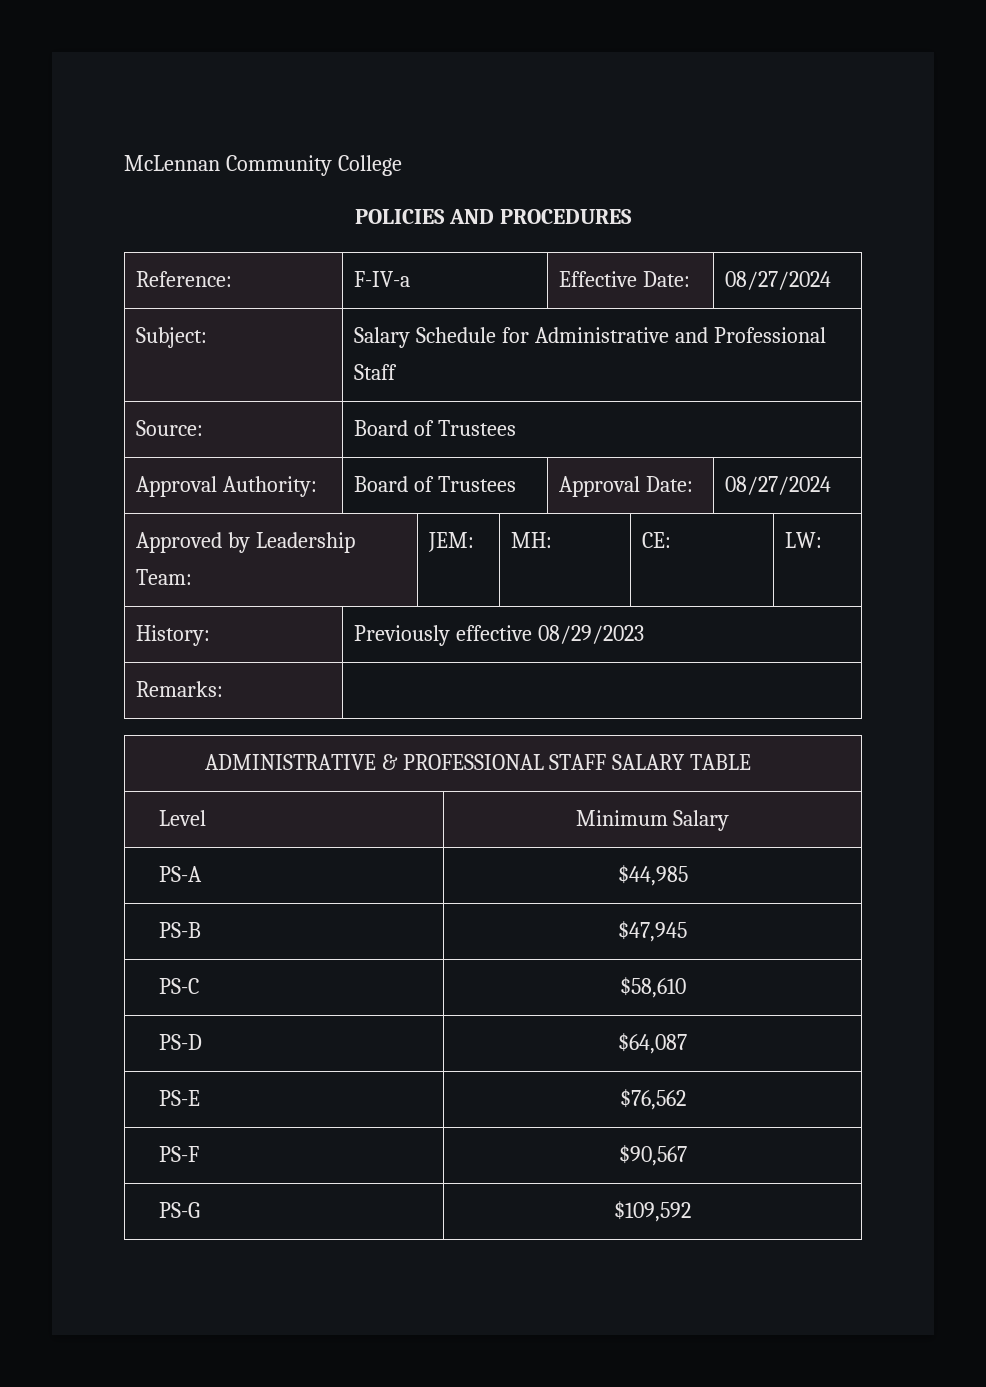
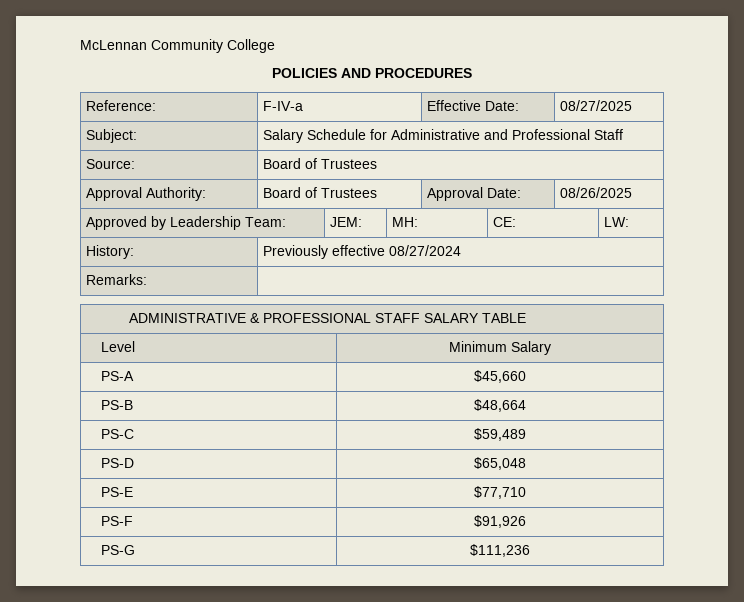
[724,271,831,290] 08/27/2024 -> [560,100,633,111] 08/27/2025
[724,476,831,495] 08/27/2024 -> [560,187,633,198] 08/26/2025
[537,625,644,644] 08/29/2023 -> [389,245,462,256] 08/27/2024
[617,865,688,886] $44,985 -> [474,370,526,383] $45,660
[618,921,687,942] $47,945 -> [474,399,526,412] $48,664
[619,977,686,998] $58,610 -> [474,428,526,441] $59,489
[618,1033,687,1054] $64,087 -> [474,457,526,470] $65,048
[619,1089,686,1110] $76,562 -> [474,486,526,499] $77,710
[618,1145,687,1166] $90,567 -> [474,515,526,528] $91,926
[614,1201,691,1222] $109,592 -> [470,544,530,557] $111,236

